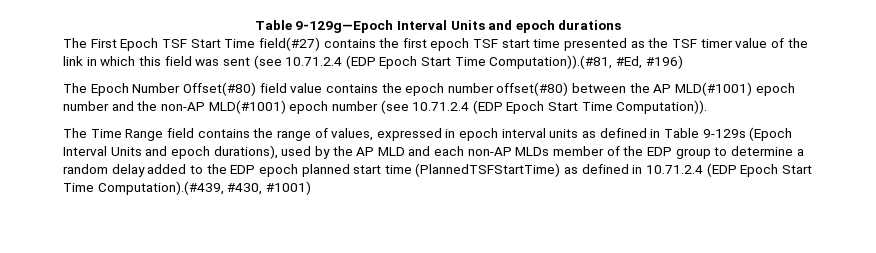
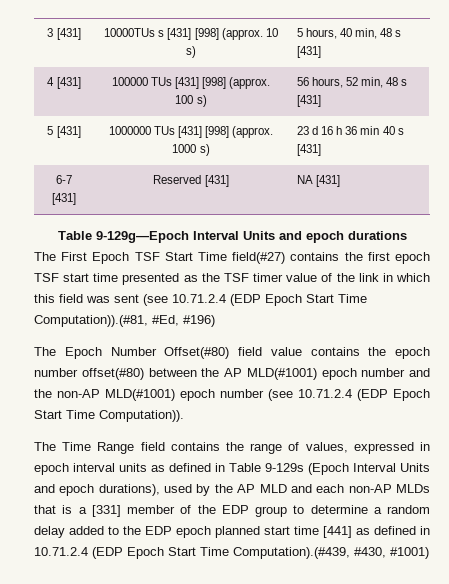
(254, 25) none -> [47,28,81,40] [104,28,278,40] [186,46,196,58] [296,28,402,39] [296,46,321,58] [47,77,81,89] [111,77,271,89] [175,95,207,107] [296,77,408,88] [296,95,321,107] [47,126,81,138] [108,126,274,138] [172,144,210,156] [296,126,404,135] [296,144,321,156] [56,175,72,184] [52,193,76,205] [153,175,229,187] [296,175,340,187] 3 [431] | 10000TUs s [431] [998] (approx. 10 s) | 5 hours, 40 min, 48 s [431] // 4 [431] | 100000 TUs [431] [998] (approx. 100 s) | 56 hours, 52 min, 48 s [431] // 5 [431] | 1000000 TUs [431] [998] (approx. 1000 s) | 23 d 16 h 36 min 40 s [431] // 6-7 [431] | Reserved [431] | NA [431] //
(550, 151) none -> [34,505,121,517] that is a [331]
[415,163,561,177] (PlannedTSFStartTime) -> [323,526,352,538] [441]

